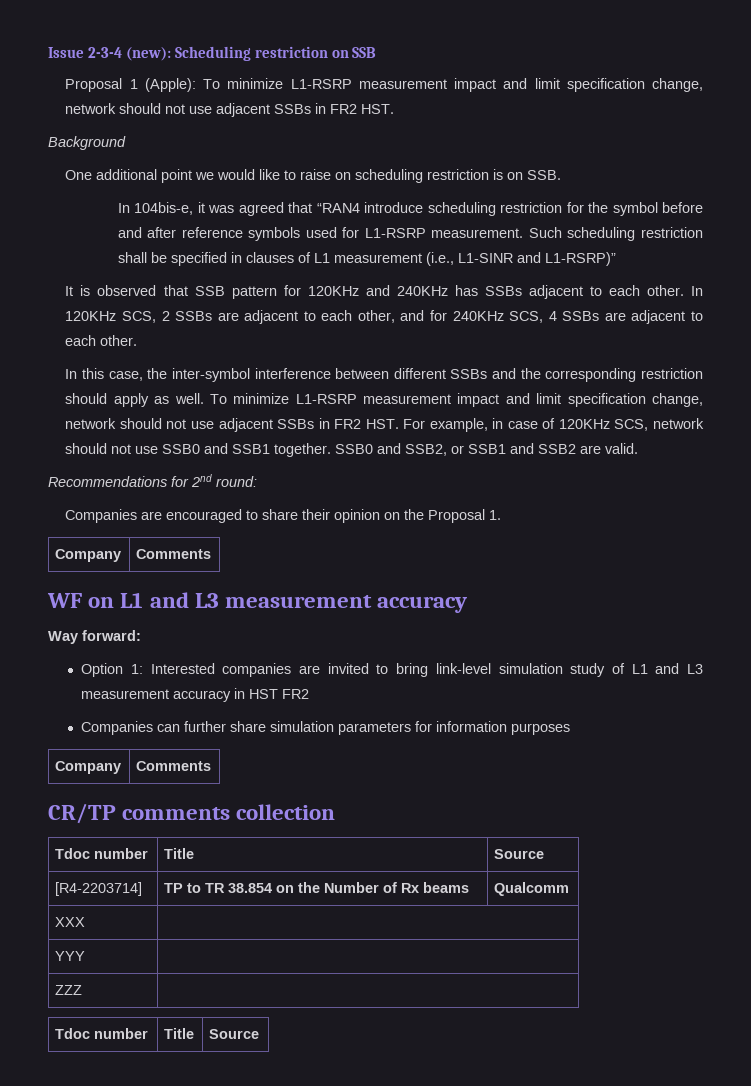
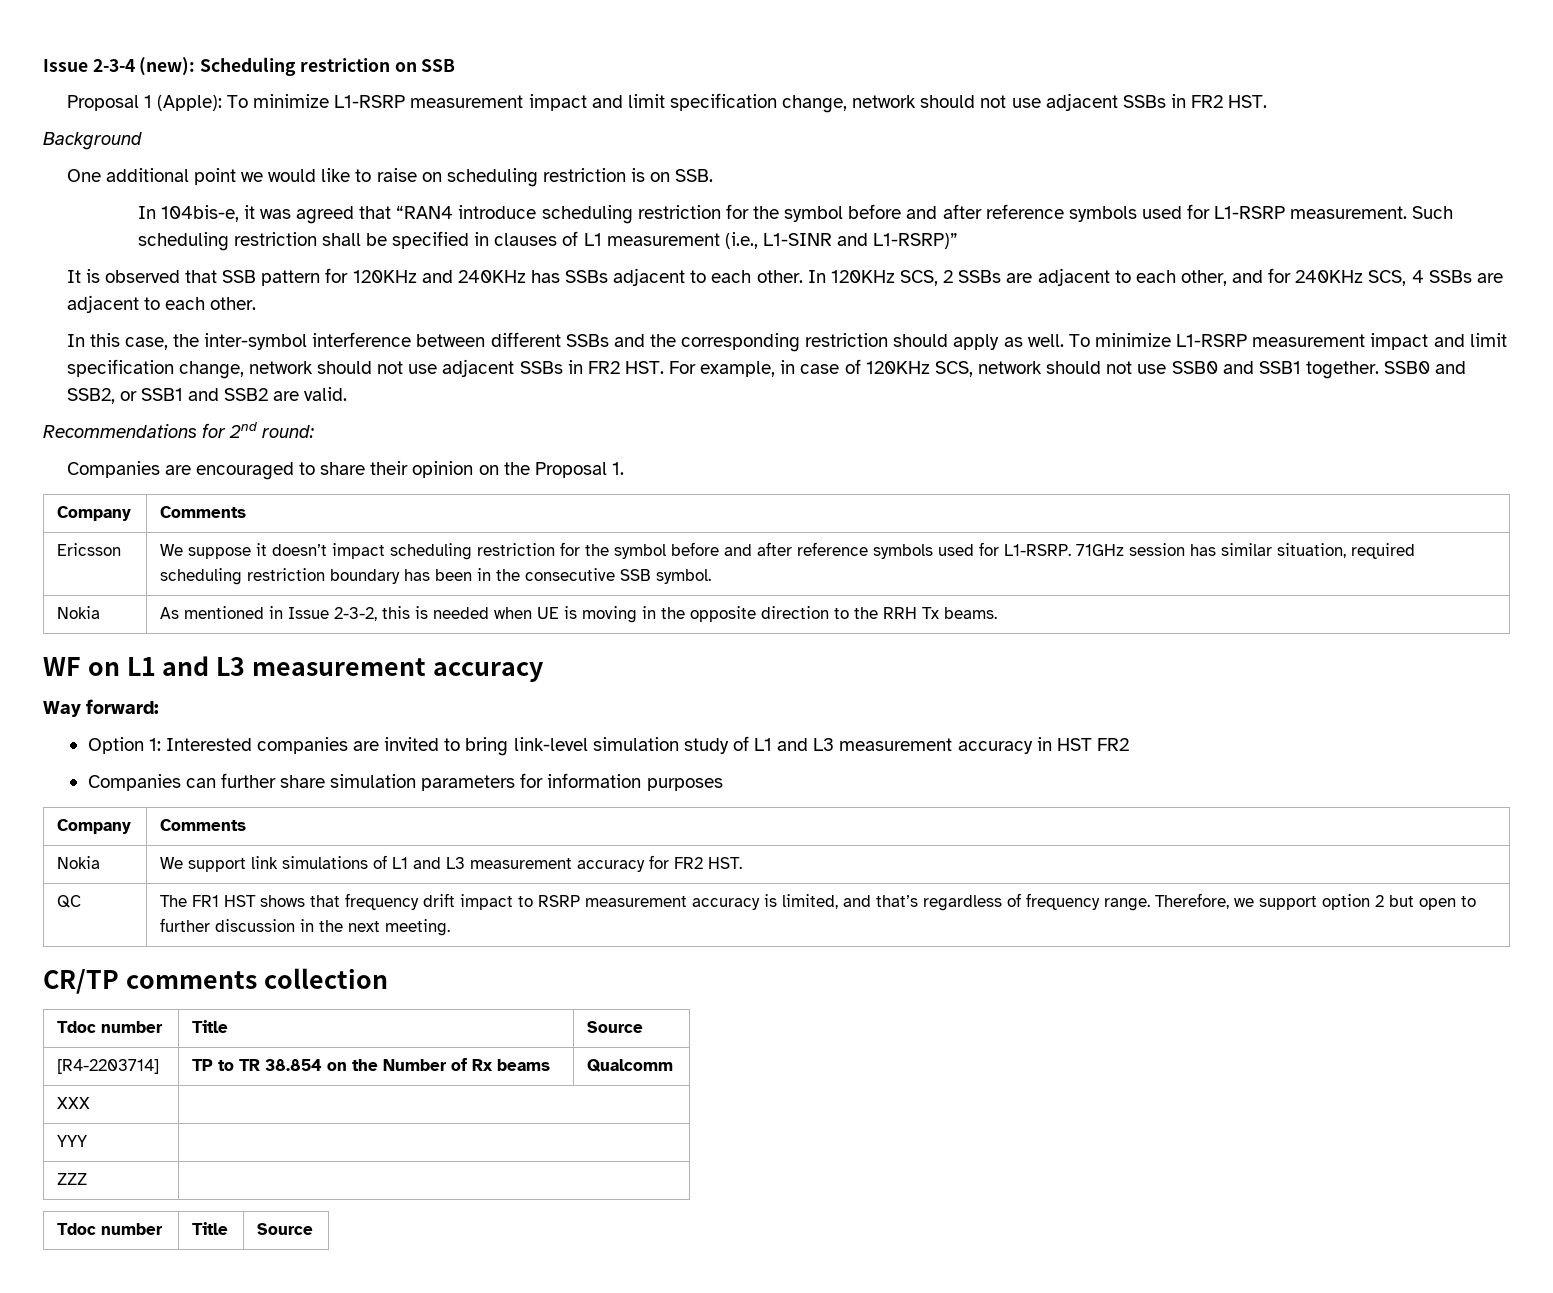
(212, 554) none -> [57,543,122,556] [160,542,1416,560] [160,568,712,585] [57,606,101,619] [160,606,998,623] // Ericsson | We suppose it doesn’t impact scheduling restriction for the symbol before and after reference symbols used for L1-RSRP. 71GHz session has similar situation, required scheduling restriction boundary has been in the consecutive SSB symbol. // Nokia | As mentioned in Issue 2-3-2, this is needed when UE is moving in the opposite direction to the RRH Tx beams.
(212, 766) none -> [57,856,101,869] [160,855,743,872] [57,895,82,908] [160,893,1477,911] [160,918,451,936] // Nokia | We support link simulations of L1 and L3 measurement accuracy for FR2 HST. // QC | The FR1 HST shows that frequency drift impact to RSRP measurement accuracy is limited, and that’s regardless of frequency range. Therefore, we support option 2 but open to further discussion in the next meeting.

